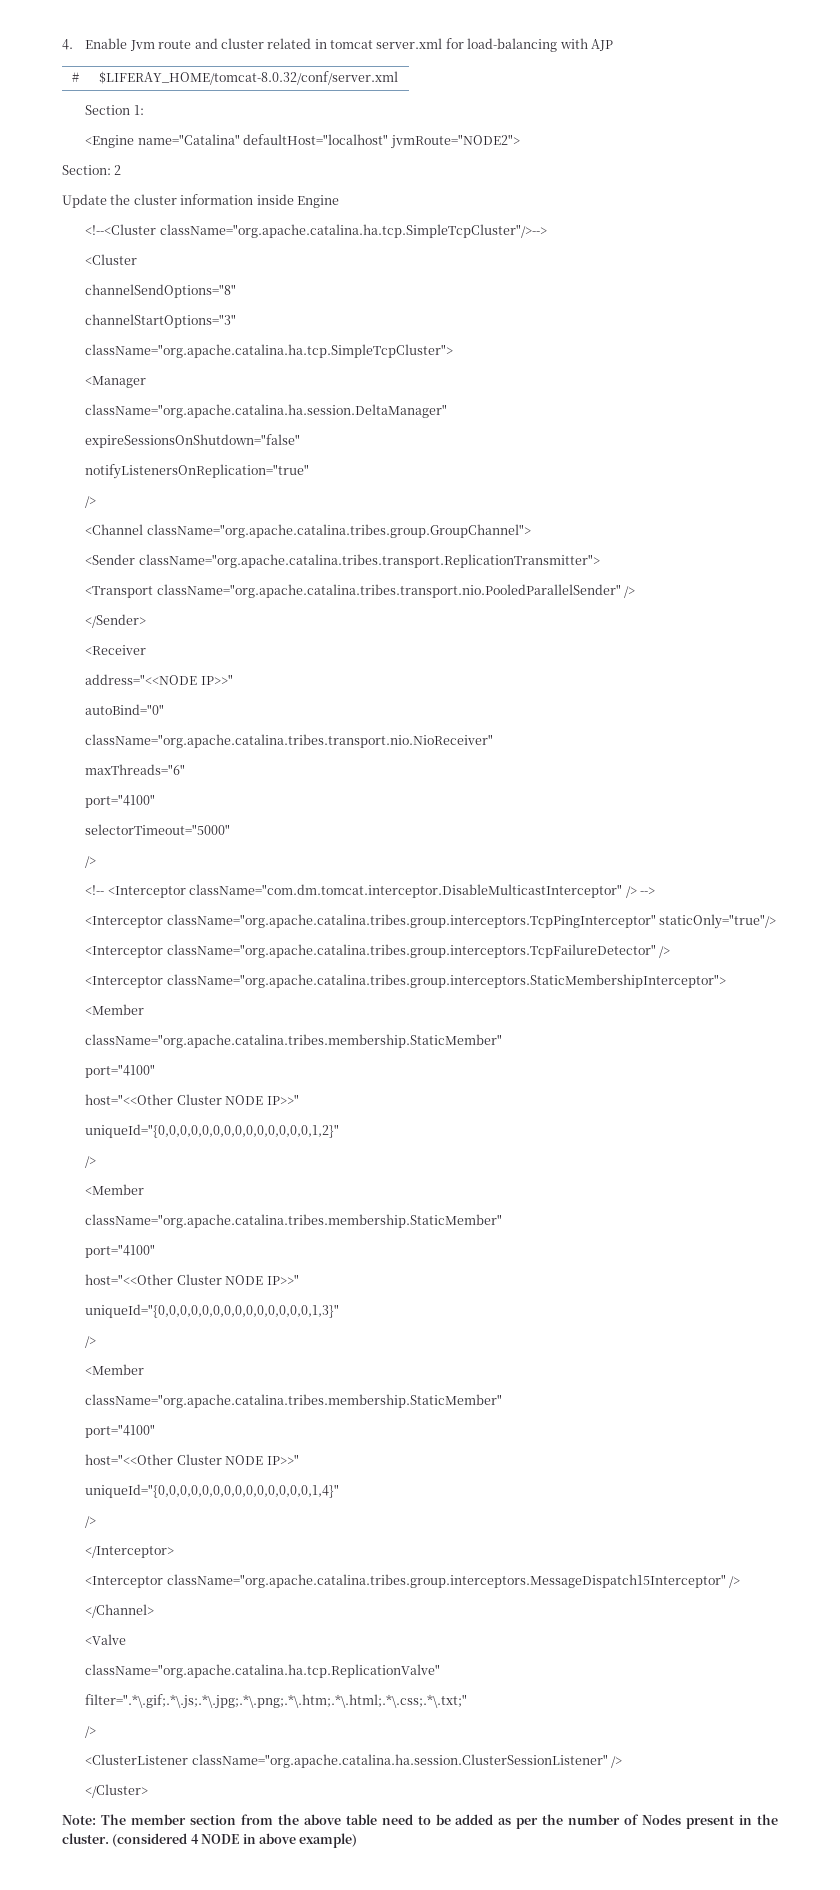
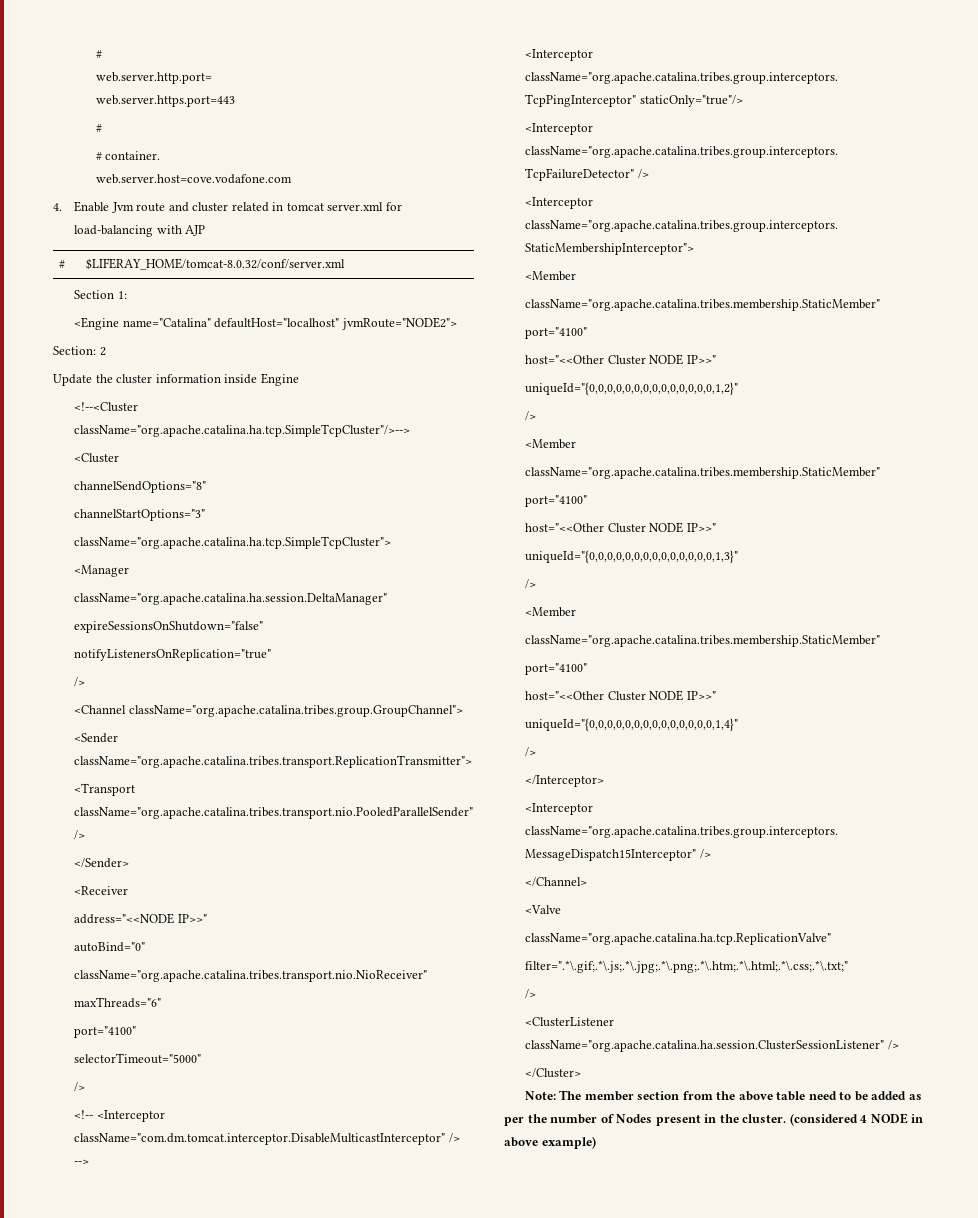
(62, 44) none -> [95,49,102,59] [95,72,212,84] [95,95,235,107] [95,123,102,133] [95,151,161,161] [95,174,292,184] # // web.server.http.port= // web.server.https.port=443 // # // # container. // web.server.host=cove.vodafone.com //

